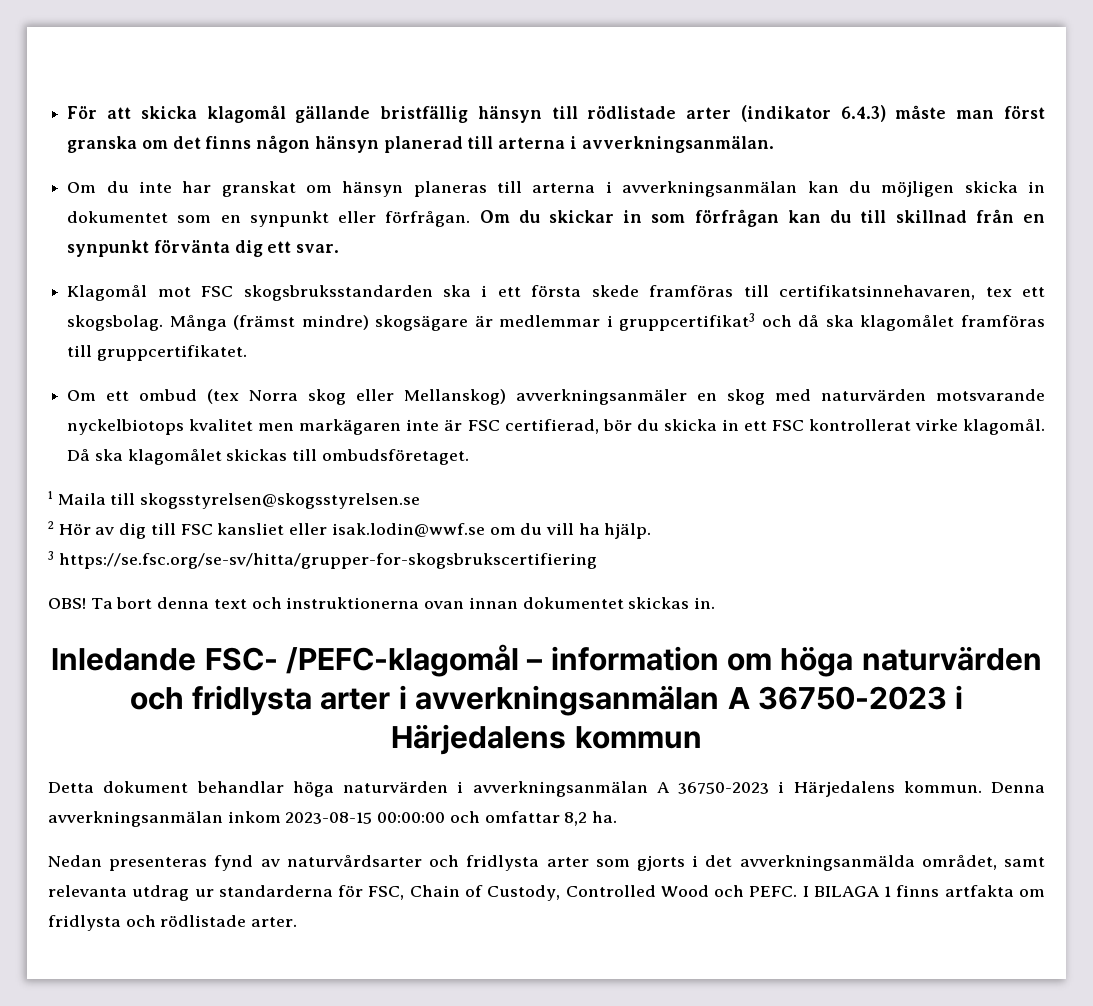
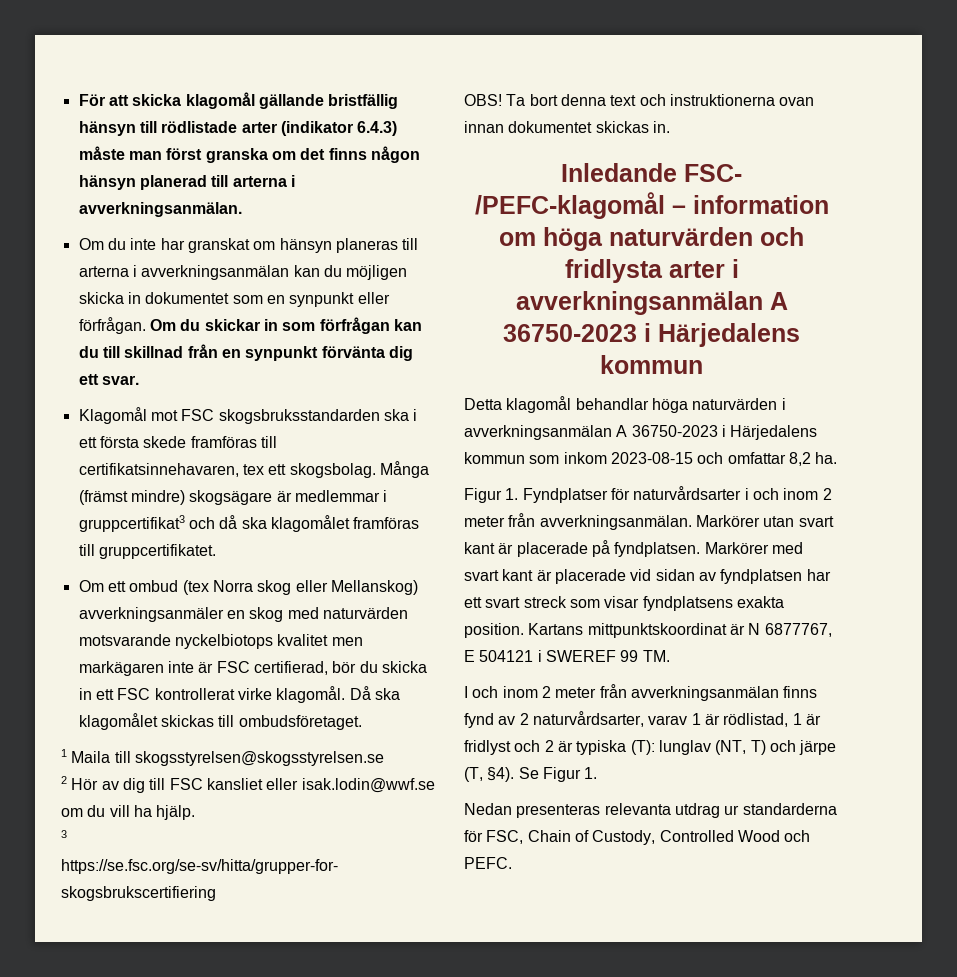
[103,781,189,793] dokument -> [506,396,572,413] klagomål
[903,781,1045,793] [48,811,223,827] kommun. Denna avverkningsanmälan -> [464,452,560,464] kommun som
[377,812,446,823] 00:00:00 -> (693, 458) none
[48,855,1045,871] Nedan presenteras fynd av naturvårdsarter och fridlysta arter som gjorts i det avverkningsanmälda området, samt -> [464,486,832,503] [464,513,834,530] [464,540,803,557] [464,569,831,584] [464,596,784,611] [464,623,832,638] [464,650,670,662] [464,684,818,701] [464,711,821,728] [464,740,837,755] [464,767,598,782] [464,803,601,818] Figur 1. Fyndplatser för naturvårdsarter i och inom 2 meter från avverkningsanmälan. Markörer utan svart kant är placerade på fyndplatsen. Markörer med svart kant är placerade vid sidan av fyndplatsen har ett svart streck som visar fyndplatsens exakta position. Kartans mittpunktskoordinat är N 6877767, E 504121 i SWEREF 99 TM. // I och inom 2 meter från avverkningsanmälan finns fynd av 2 naturvårdsarter, varav 1 är rödlistad, 1 är fridlyst och 2 är typiska (T): lunglav (NT, T) och järpe (T, §4). Se Figur 1. // Nedan presenteras
[802,885,1046,897] [48,915,298,931] I BILAGA 1 finns artfakta om fridlysta och rödlistade arter. -> (512, 863) none

